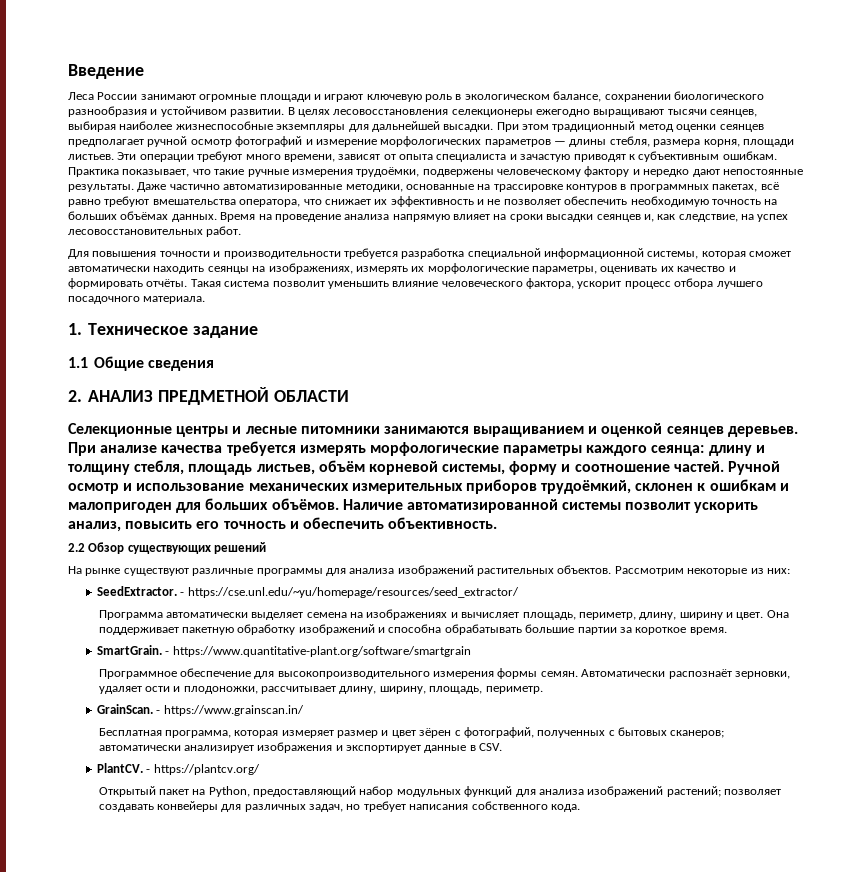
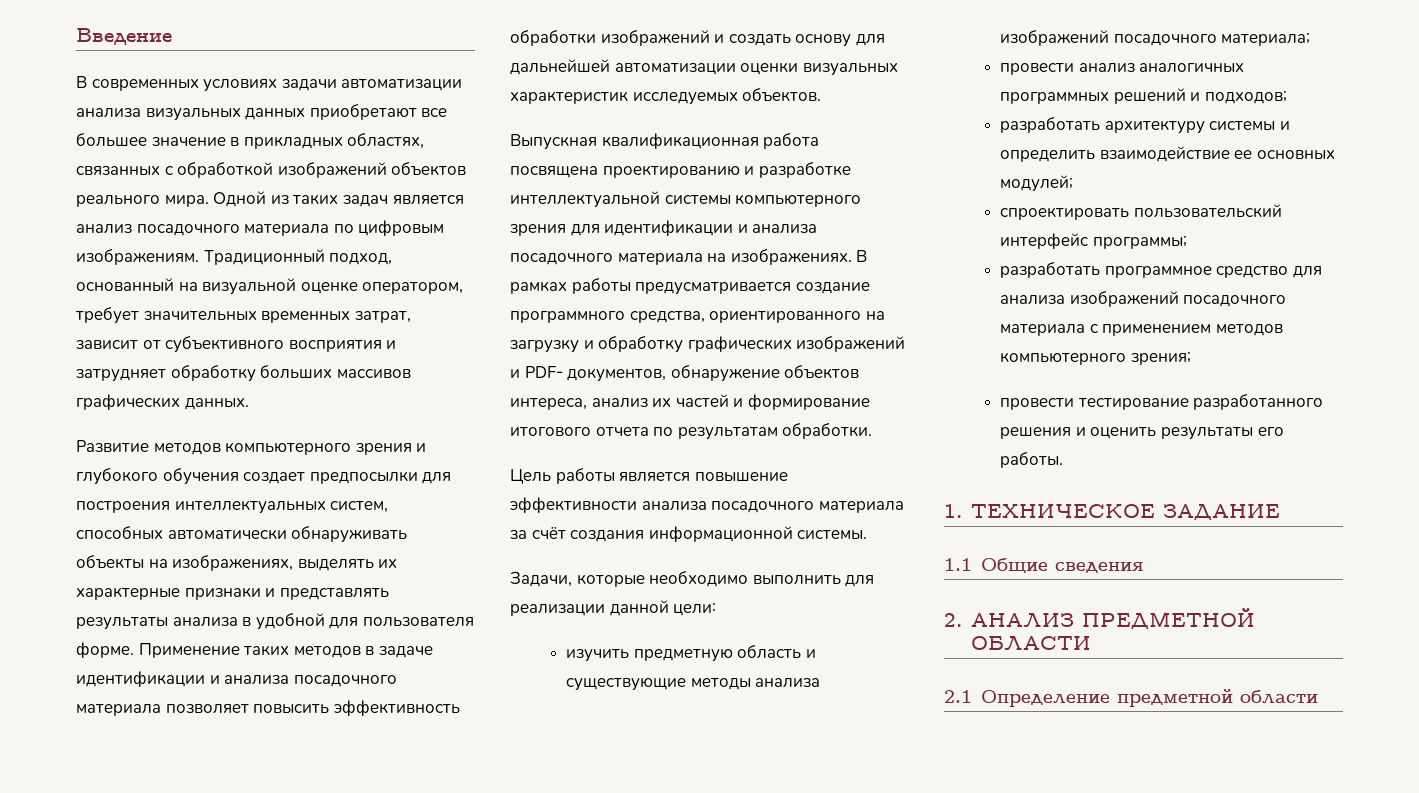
[68,91,764,102] [68,106,758,117] [68,121,764,132] [68,136,794,147] [68,151,777,162] [68,166,803,177] [68,182,779,192] [68,196,778,207] [68,211,789,222] [68,226,242,237] [68,248,792,259] [68,263,736,274] [68,278,763,289] [68,296,206,304] Леса России занимают огромные площади и играют ключевую роль в экологическом балансе, сохранении биологического разнообразия и устойчивом развитии. В целях лесовосстановления селекционеры ежегодно выращивают тысячи сеянцев, выбирая наиболее жизнеспособные экземпляры для дальнейшей высадки. При этом традиционный метод оценки сеянцев предполагает ручной осмотр фотографий и измерение морфологических параметров — длины стебля, размера корня, площади листьев. Эти операции требуют много времени, зависят от опыта специалиста и зачастую приводят к субъективным ошибкам. Практика показывает, что такие ручные измерения трудоёмки, подвержены человеческому фактору и нередко дают непостоянные результаты. Даже частично автоматизированные методики, основанные на трассировке контуров в программных пакетах, всё равно требуют вмешательства оператора, что снижает их эффективность и не позволяет обеспечить необходимую точность на больших объёмах данных. Время на проведение анализа напрямую влияет на сроки высадки сеянцев и, как следствие, на успех лесовосстановительных работ. // Для повышения точности и производительности требуется разработка специальной информационной системы, которая сможет автоматически находить сеянцы на изображениях, измерять их морфологические параметры, оценивать их качество и формировать отчёты. Такая система позволит уменьшить влияние человеческого фактора, ускорит процесс отбора лучшего посадочного материала. -> [76,76,463,92] [76,104,448,121] [76,133,425,149] [76,162,467,178] [76,191,464,207] [76,220,445,236] [76,249,393,265] [76,278,464,295] [75,307,411,324] [76,336,397,353] [76,365,411,382] [76,394,249,410] [76,440,427,455] [76,468,452,485] [76,500,389,514] [76,526,408,543] [76,555,398,571] [76,587,389,600] [76,613,474,630] [76,642,433,658] [76,671,397,687] [76,700,460,716] [510,30,885,47] [510,59,898,76] [510,88,822,105] [510,133,820,150] [510,162,851,178] [510,191,862,208] [510,220,818,236] [510,249,868,265] [510,278,870,295] [510,311,885,323] [510,336,906,353] [510,365,860,382] [510,394,870,410] [510,423,873,440] [510,468,788,484] [510,497,904,513] [510,526,868,542] [510,571,875,587] [510,600,717,616] [566,645,817,662] [566,678,821,691] [1000,30,1311,46] [1000,63,1245,75] [1000,88,1288,104] [1000,117,1291,134] [1000,146,1336,162] [1000,175,1074,192] [1000,204,1282,220] [1000,233,1187,249] [1000,262,1323,278] [1000,291,1287,307] [1000,324,1284,336] [1000,352,1191,365] [1000,394,1324,410] [1000,427,1284,440] [1000,452,1064,468] В современных условиях задачи автоматизации анализа визуальных данных приобретают все большее значение в прикладных областях, связанных с обработкой изображений объектов реального мира. Одной из таких задач является анализ посадочного материала по цифровым изображениям. Традиционный подход, основанный на визуальной оценке оператором, требует значительных временных затрат, зависит от субъективного восприятия и затрудняет обработку больших массивов графических данных. // Развитие методов компьютерного зрения и глубокого обучения создает предпосылки для построения интеллектуальных систем, способных автоматически обнаруживать объекты на изображениях, выделять их характерные признаки и представлять результаты анализа в удобной для пользователя форме. Применение таких методов в задаче идентификации и анализа посадочного материала позволяет повысить эффективность обработки изображений и создать основу для дальнейшей автоматизации оценки визуальных характеристик исследуемых объектов. // Выпускная квалификационная работа посвящена проектированию и разработке интеллектуальной системы компьютерного зрения для идентификации и анализа посадочного материала на изображениях. В рамках работы предусматривается создание программного средства, ориентированного на загрузку и обработку графических изображений и PDF- документов, обнаружение объектов интереса, анализ их частей и формирование итогового отчета по результатам обработки. // Цель работы является повышение эффективности анализа посадочного материала за счёт создания информационной системы. // Задачи, которые необходимо выполнить для реализации данной цели: // изучить предметную область и существующие методы анализа изображений посадочного материала; // провести анализ аналогичных программных решений и подходов; // разработать архитектуру системы и определить взаимодействие ее основных модулей; // спроектировать пользовательский интерфейс программы; // разработать программное средство для анализа изображений посадочного материала с применением методов компьютерного зрения; // провести тестирование разработанного решения и оценить результаты его работы.
[88,323,258,338] Техническое задание -> [970,504,1280,520] ТЕХНИЧЕСКОЕ ЗАДАНИЕ
[68,423,798,437] [68,441,765,456] [68,460,781,475] [68,479,789,494] [68,498,759,513] [68,517,498,532] [68,542,267,554] [68,565,790,576] [97,586,519,598] [98,609,789,620] [98,624,727,635] [97,645,471,657] [98,668,790,679] [98,686,543,694] [97,704,304,716] [98,727,725,738] [98,742,503,753] [97,763,260,775] [98,786,782,797] [98,801,580,812] Селекционные центры и лесные питомники занимаются выращиванием и оценкой сеянцев деревьев. При анализе качества требуется измерять морфологические параметры каждого сеянца: длину и толщину стебля, площадь листьев, объём корневой системы, форму и соотношение частей. Ручной осмотр и использование механических измерительных приборов трудоёмкий, склонен к ошибкам и малопригоден для больших объёмов. Наличие автоматизированной системы позволит ускорить анализ, повысить его точность и обеспечить объективность. // 2.2 Обзор существующих решений // На рынке существуют различные программы для анализа изображений растительных объектов. Рассмотрим некоторые из них: // SeedExtractor. - https://cse.unl.edu/~yu/homepage/resources/seed_extractor/ // Программа автоматически выделяет семена на изображениях и вычисляет площадь, периметр, длину, ширину и цвет. Она поддерживает пакетную обработку изображений и способна обрабатывать большие партии за короткое время. // SmartGrain. - https://www.quantitative-plant.org/software/smartgrain // Программное обеспечение для высокопроизводительного измерения формы семян. Автоматически распознаёт зерновки, удаляет ости и плодоножки, рассчитывает длину, ширину, площадь, периметр. // GrainScan. - https://www.grainscan.in/ // Бесплатная программа, которая измеряет размер и цвет зёрен с фотографий, полученных с бытовых сканеров; автоматически анализирует изображения и экспортирует данные в CSV. // PlantCV. - https://plantcv.org/ // Открытый пакет на Python, предоставляющий набор модульных функций для анализа изображений растений; позволяет создавать конвейеры для различных задач, но требует написания собственного кода. -> [944,689,1318,707] 2.1 Определение предметной области

